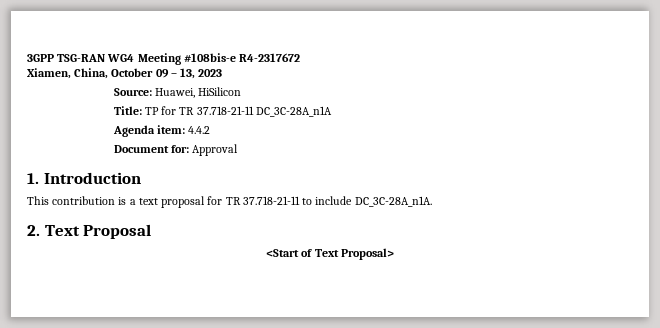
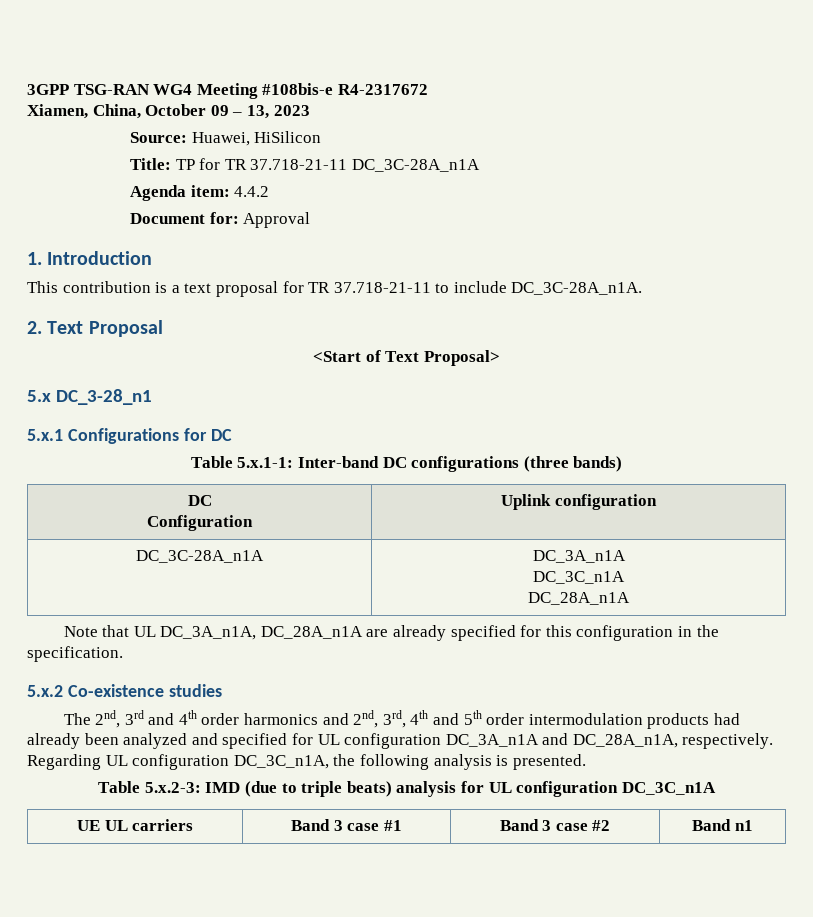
(394, 254) none -> [27,389,152,405] [27,428,232,444] [190,456,623,472] [187,495,212,506] [147,515,253,531] [501,494,657,510] [136,550,264,563] [532,550,626,563] [533,571,625,584] [528,592,630,605] [63,625,719,641] [27,646,123,662] [27,684,222,697] [63,710,740,729] [27,733,774,749] [27,754,586,770] [98,781,716,797] [76,819,194,831] [291,819,402,831] [499,819,611,831] [692,819,753,831] // 5.x DC_3-28_n1 // 5.x.1 Configurations for DC // Table 5.x.1-1: Inter-band DC configurations (three bands) // DC // Configuration | Uplink configuration // DC_3C-28A_n1A | DC_3A_n1A // DC_3C_n1A // DC_28A_n1A // Note that UL DC_3A_n1A, DC_28A_n1A are already specified for this configuration in the specification. // 5.x.2 Co-existence studies // The 2nd, 3rd and 4th order harmonics and 2nd, 3rd, 4th and 5th order intermodulation products had already been analyzed and specified for UL configuration DC_3A_n1A and DC_28A_n1A, respectively. Regarding UL configuration DC_3C_n1A, the following analysis is presented. // Table 5.x.2-3: IMD (due to triple beats) analysis for UL configuration DC_3C_n1A // UE UL carriers | Band 3 case #1 | Band 3 case #2 | Band n1

